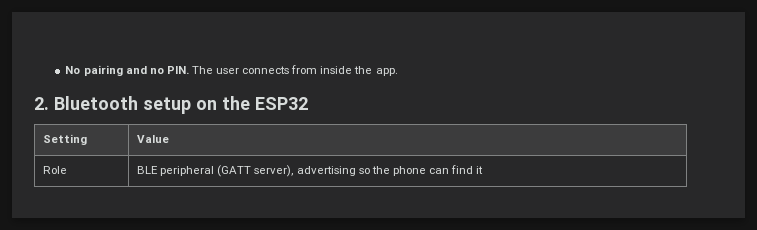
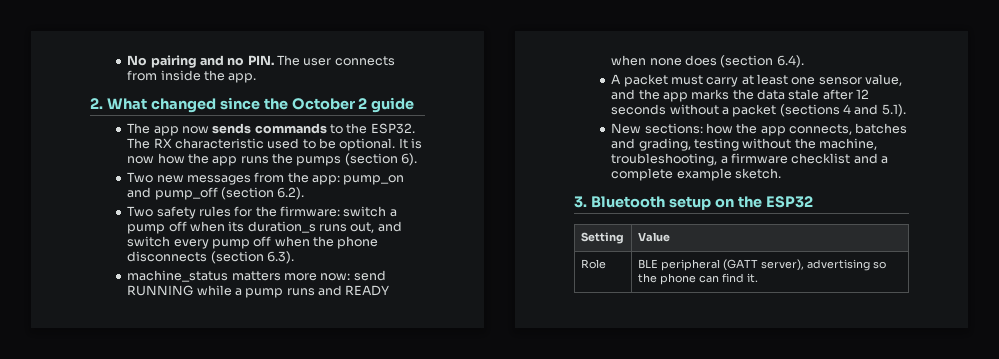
(49, 103) none -> [106,97,415,113] [127,123,415,136] [127,138,423,151] [127,153,418,166] [127,172,405,185] [127,187,305,200] [127,206,397,219] [127,221,402,234] [127,236,379,249] [127,251,294,264] [127,270,386,282] [127,285,390,298] [611,55,804,68] [611,74,903,87] [611,89,870,102] [611,104,906,117] [611,123,908,136] [611,138,878,151] [611,153,889,166] [611,168,781,181] [574,196,587,208] What changed since the October 2 guide // The app now sends commands to the ESP32. The RX characteristic used to be optional. It is now how the app runs the pumps (section 6). // Two new messages from the app: pump_on and pump_off (section 6.2). // Two safety rules for the firmware: switch a pump off when its duration_s runs out, and switch every pump off when the phone disconnects (section 6.3). // machine_status matters more now: send RUNNING while a pump runs and READY when none does (section 6.4). // A packet must carry at least one sensor value, and the app marks the data stale after 12 seconds without a packet (sections 4 and 5.1). // New sections: how the app connects, batches and grading, testing without the machine, troubleshooting, a firmware checklist and a complete example sketch. // 3.
[476,166,484,174] it -> [746,273,758,283] it.

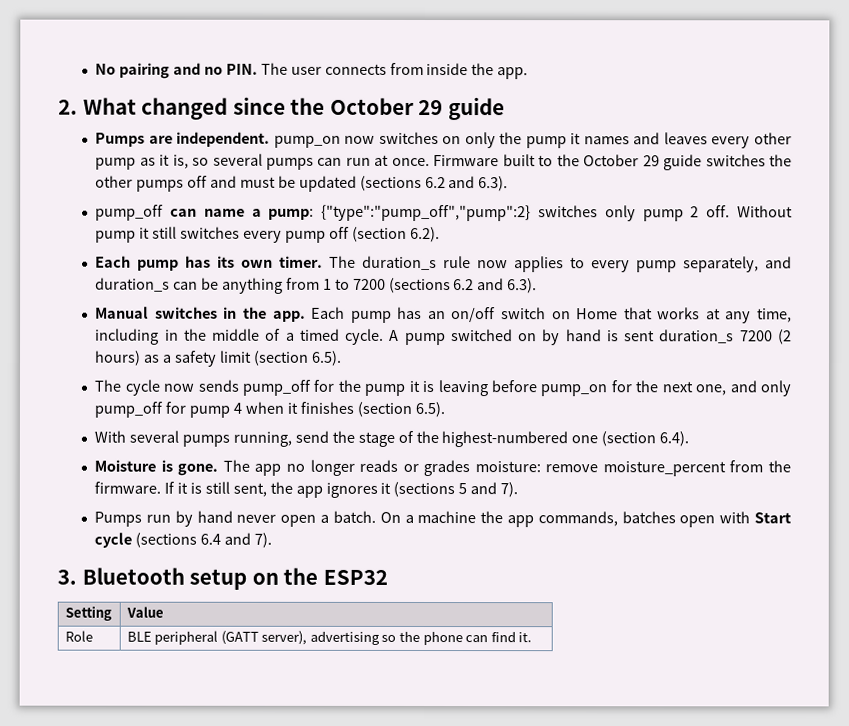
[358,98,368,109] 2 -> [418,99,444,116] 29
[127,123,415,136] [127,138,423,151] [127,153,418,166] [127,172,405,185] [127,187,305,200] [127,206,397,219] [127,221,402,234] [127,236,379,249] [127,251,294,264] [127,270,386,282] [127,285,390,298] [611,55,804,68] [611,74,903,87] [611,89,870,102] [611,104,906,117] [611,123,908,136] [611,138,878,151] [611,153,889,166] [611,168,781,181] The app now sends commands to the ESP32. The RX characteristic used to be optional. It is now how the app runs the pumps (section 6). // Two new messages from the app: pump_on and pump_off (section 6.2). // Two safety rules for the firmware: switch a pump off when its duration_s runs out, and switch every pump off when the phone disconnects (section 6.3). // machine_status matters more now: send RUNNING while a pump runs and READY when none does (section 6.4). // A packet must carry at least one sensor value, and the app marks the data stale after 12 seconds without a packet (sections 4 and 5.1). // New sections: how the app connects, batches and grading, testing without the machine, troubleshooting, a firmware checklist and a complete example sketch. -> [95,131,793,149] [95,153,793,171] [95,175,509,192] [95,204,793,222] [95,226,440,243] [95,255,793,273] [95,277,538,294] [95,306,793,324] [95,328,793,346] [94,350,342,367] [94,379,791,397] [94,401,445,418] [94,430,690,448] [94,459,792,477] [94,481,519,498] [94,510,792,528] [94,532,272,548] Pumps are independent. pump_on now switches on only the pump it names and leaves every other pump as it is, so several pumps can run at once. Firmware built to the October 29 guide switches the other pumps off and must be updated (sections 6.2 and 6.3). // pump_off can name a pump: {"type":"pump_off","pump":2} switches only pump 2 off. Without pump it still switches every pump off (section 6.2). // Each pump has its own timer. The duration_s rule now applies to every pump separately, and duration_s can be anything from 1 to 7200 (sections 6.2 and 6.3). // Manual switches in the app. Each pump has an on/off switch on Home that works at any time, including in the middle of a timed cycle. A pump switched on by hand is sent duration_s 7200 (2 hours) as a safety limit (section 6.5). // The cycle now sends pump_off for the pump it is leaving before pump_on for the next one, and only pump_off for pump 4 when it finishes (section 6.5). // With several pumps running, send the stage of the highest-numbered one (section 6.4). // Moisture is gone. The app no longer reads or grades moisture: remove moisture_percent from the firmware. If it is still sent, the app ignores it (sections 5 and 7). // Pumps run by hand never open a batch. On a machine the app commands, batches open with Start cycle (sections 6.4 and 7).

